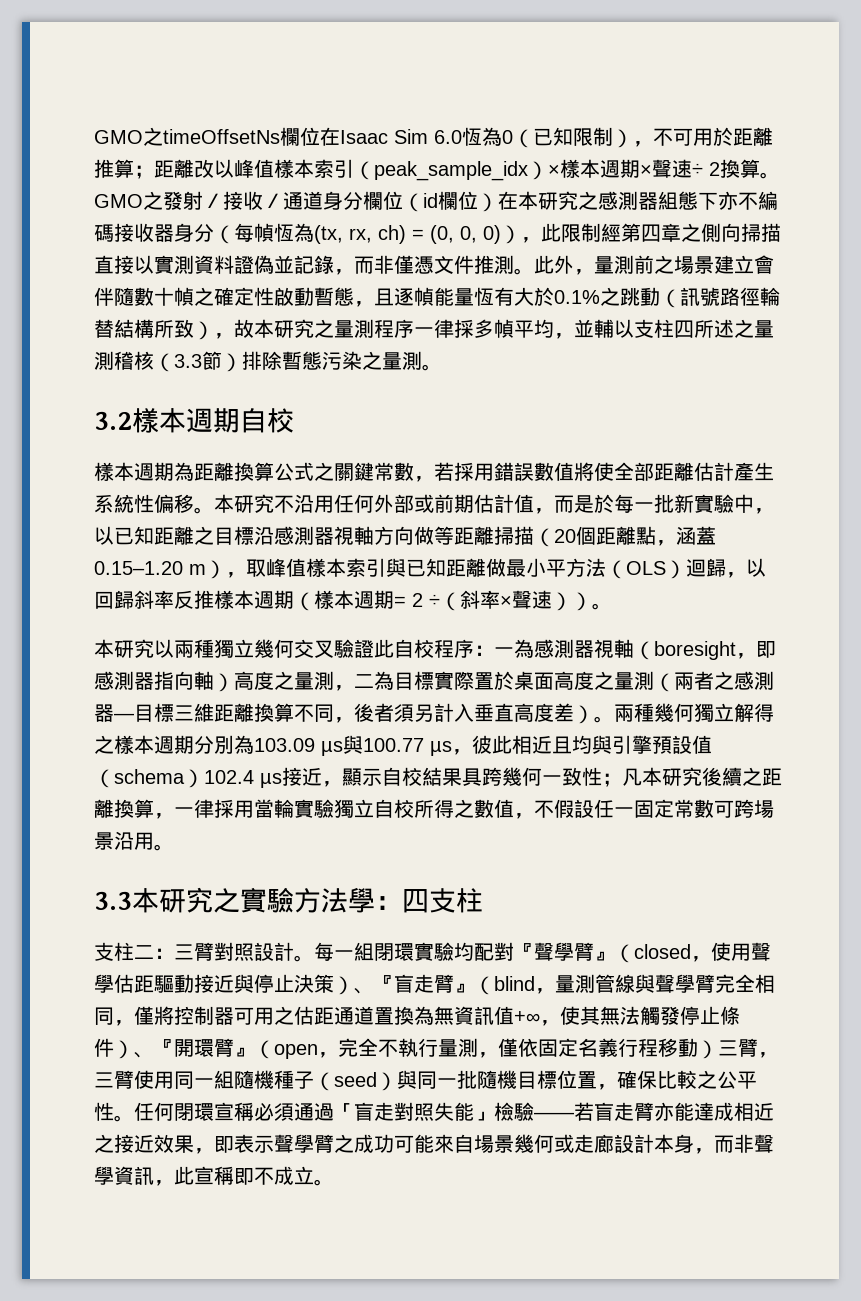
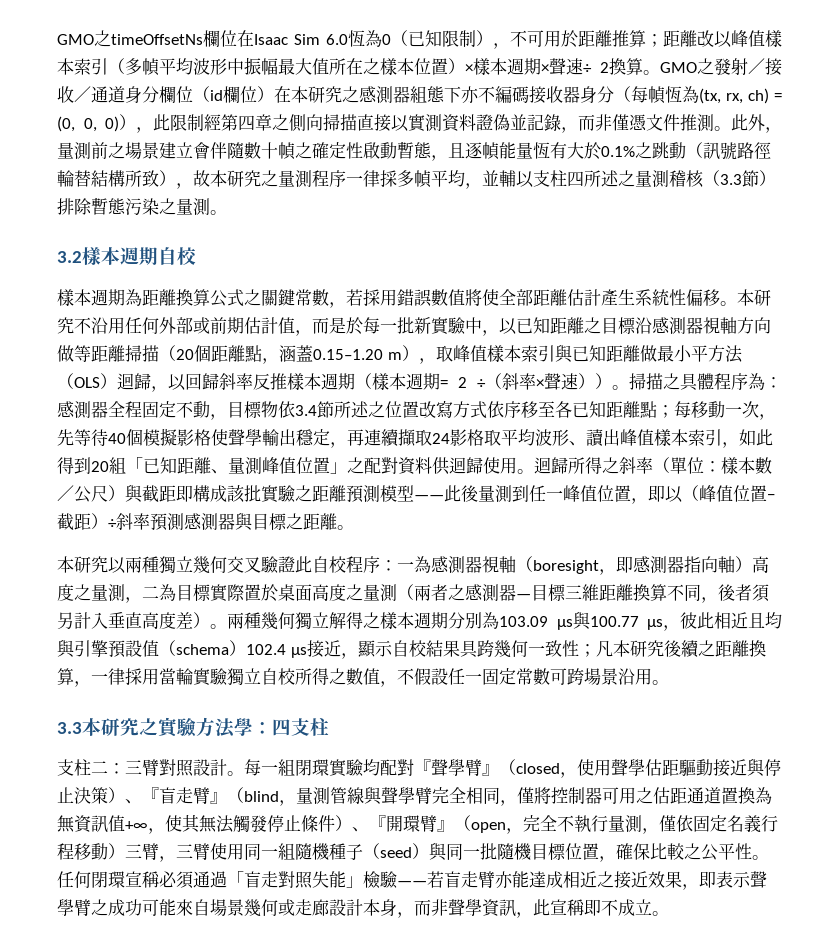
[374,161,528,181] peak_sample_idx -> [125,57,448,76] 多幀平均波形中振幅最大值所在之樣本位置
(612, 606) none -> [629,373,782,391] [57,400,776,420] [57,428,773,448] [57,457,772,475] [57,485,775,504] [57,513,354,531] 掃描之具體程序為：感測器全程固定不動，目標物依3.4節所述之位置改寫方式依序移至各已知距離點；每移動一次，先等待40個模擬影格使聲學輸出穩定，再連續擷取24影格取平均波形、讀出峰值樣本索引，如此得到20組「已知距離、量測峰值位置」之配對資料供迴歸使用。迴歸所得之斜率（單位：樣本數／公尺）與截距即構成該批實驗之距離預測模型——此後量測到任一峰值位置，即以（峰值位置−截距）÷斜率預測感測器與目標之距離。

